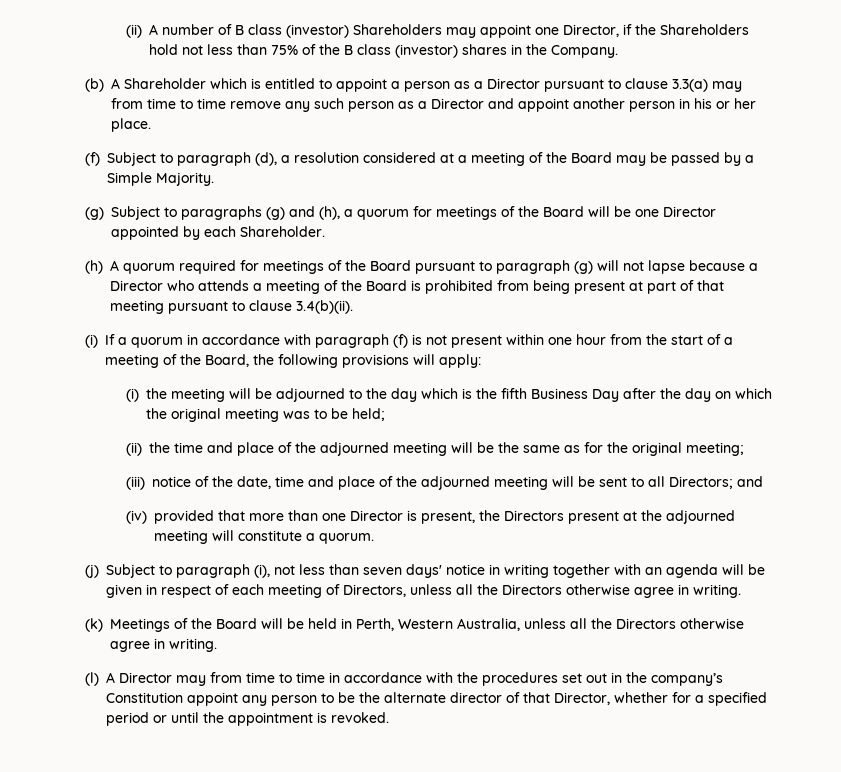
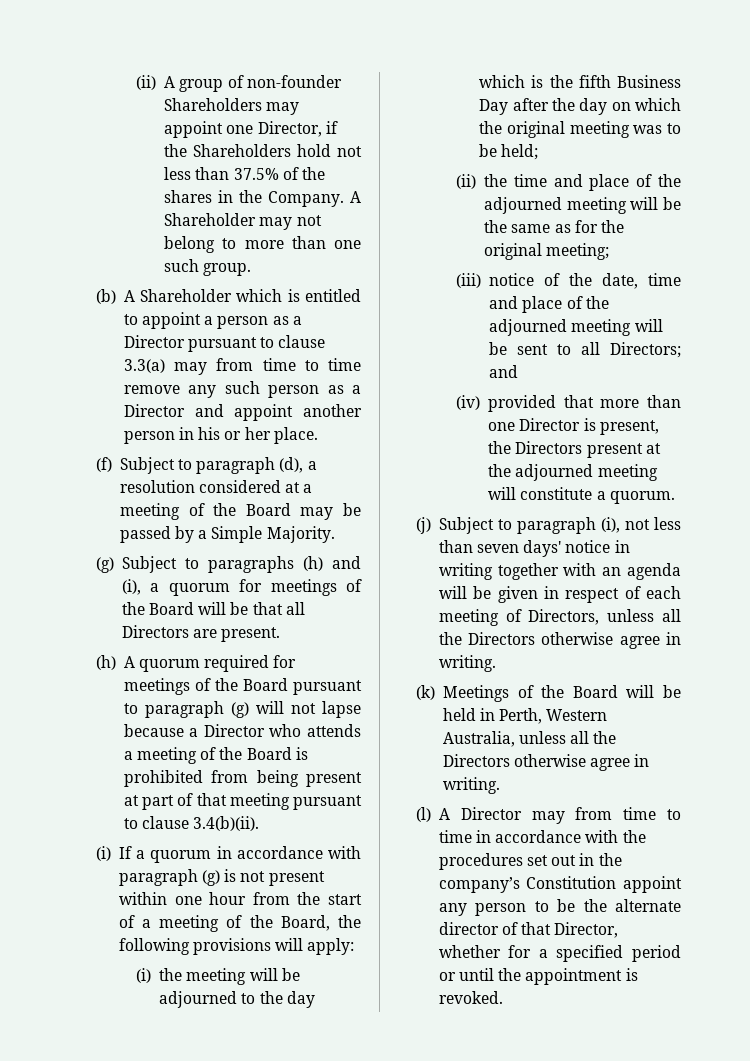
[161,24,349,38] number of B class (investor) -> [179,75,342,92] group of non-founder
[270,44,458,58] 75% of the B class (investor) -> [233,167,325,180] 37.5% of the
(618, 51) none -> [350,191,361,203] [164,213,322,230] [164,236,361,253] [164,259,252,276] A Shareholder may not belong to more than one such group.
[266,206,341,220] (g) and (h), -> [302,556,361,571] [121,579,141,595] (h) and (i),
[635,206,717,217] [111,226,326,240] one Director appointed by each Shareholder. -> [252,602,305,615] [121,625,281,642] that all Directors are present.
[393,334,409,348] (f) -> [202,870,221,886] (g)

